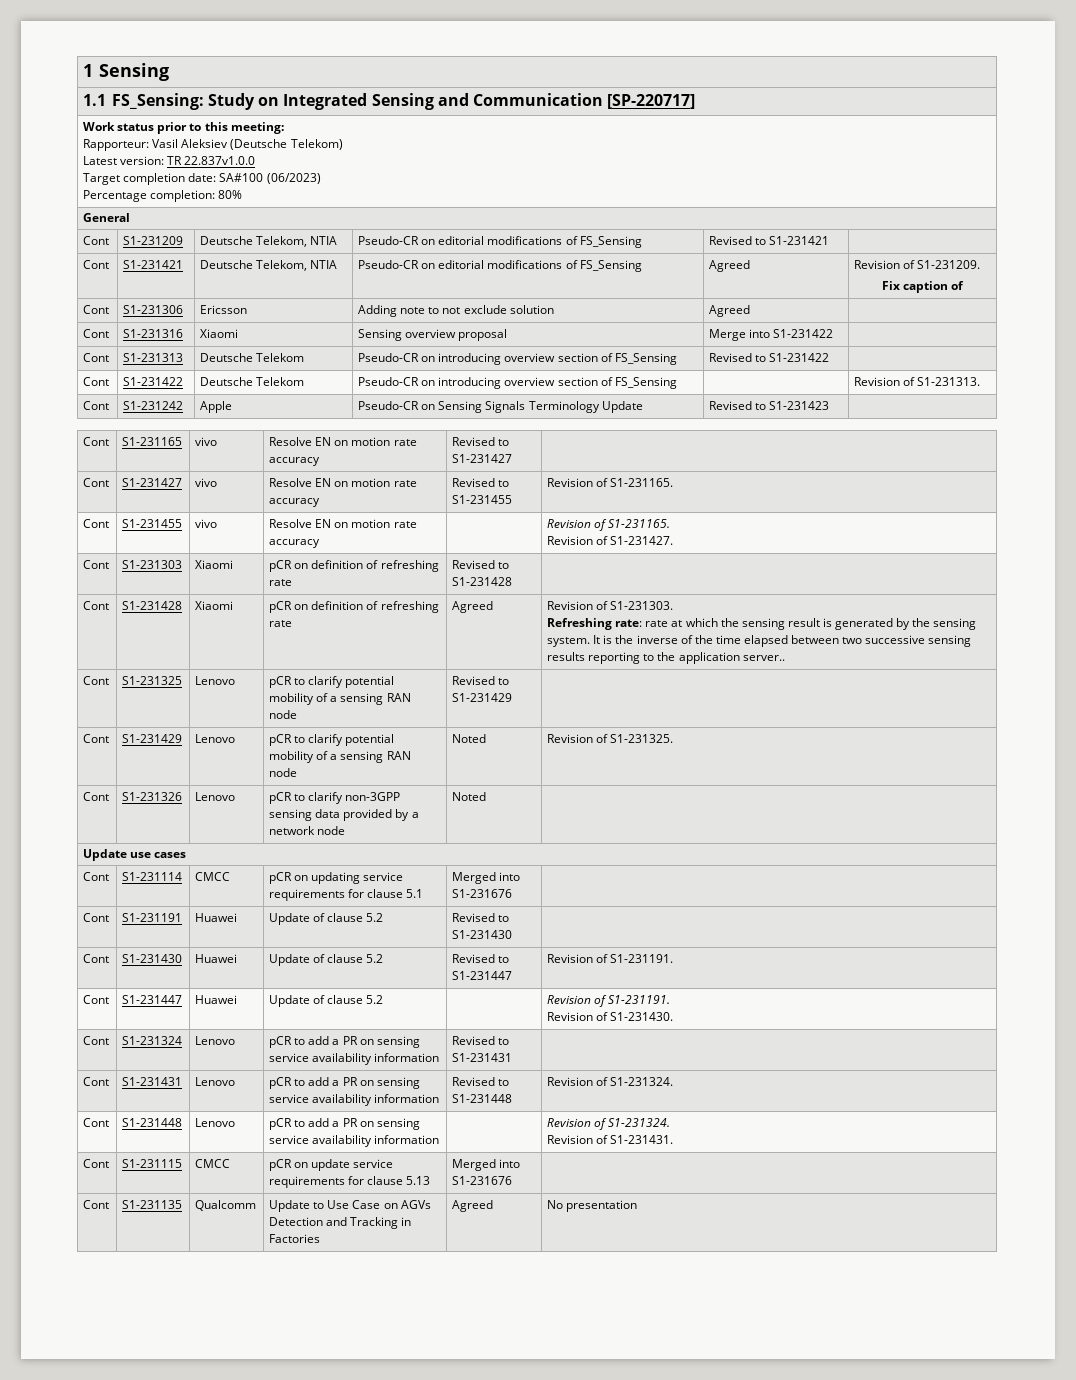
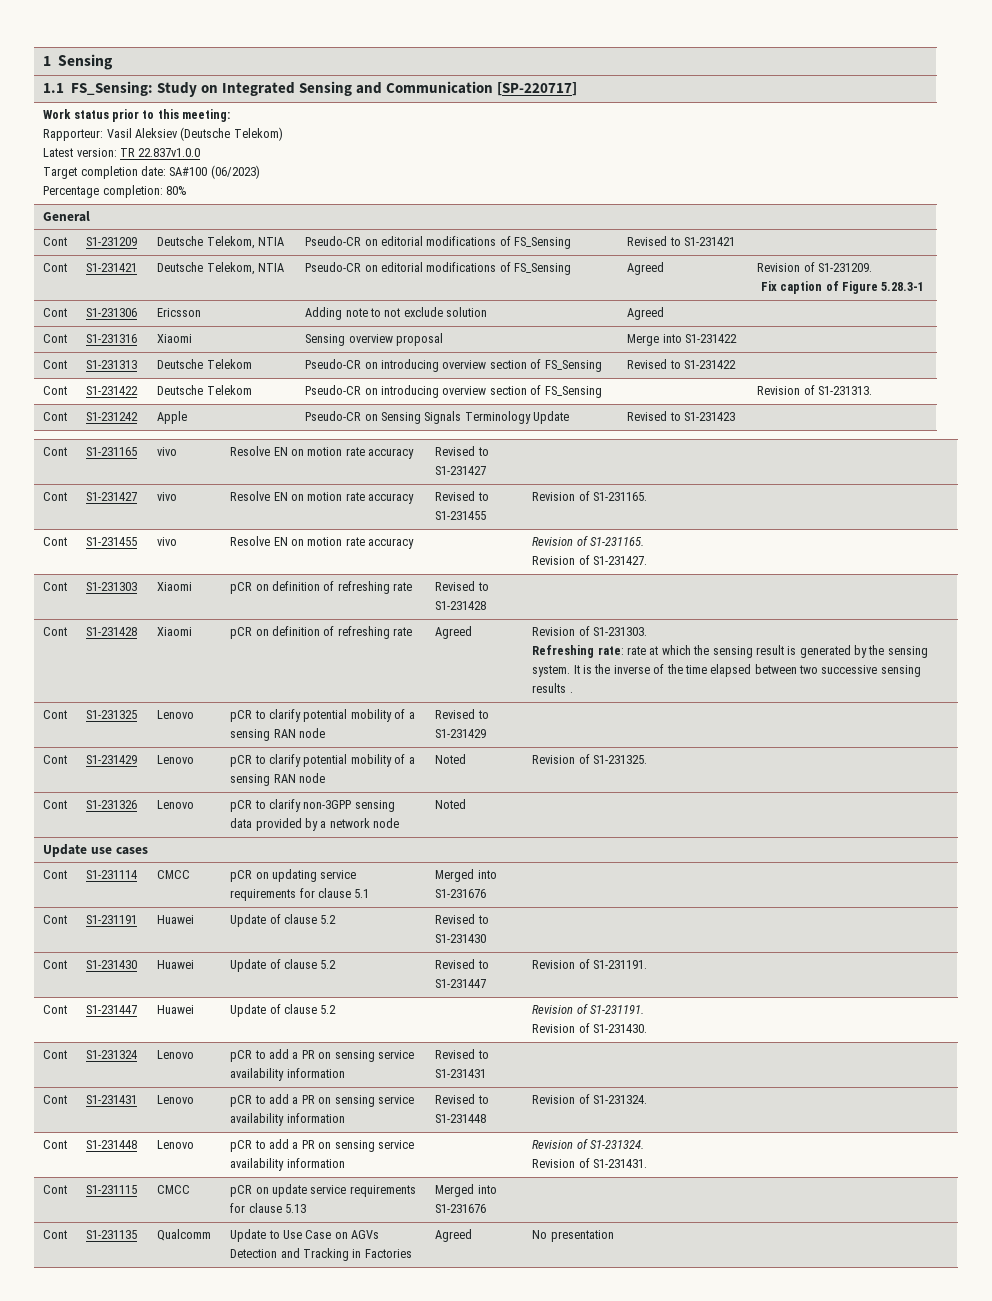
(965, 285) none -> [841,281,925,294] Figure 5.28.3-1
[588,652,785,664] reporting to the application server.. -> [569,692,573,693] .

